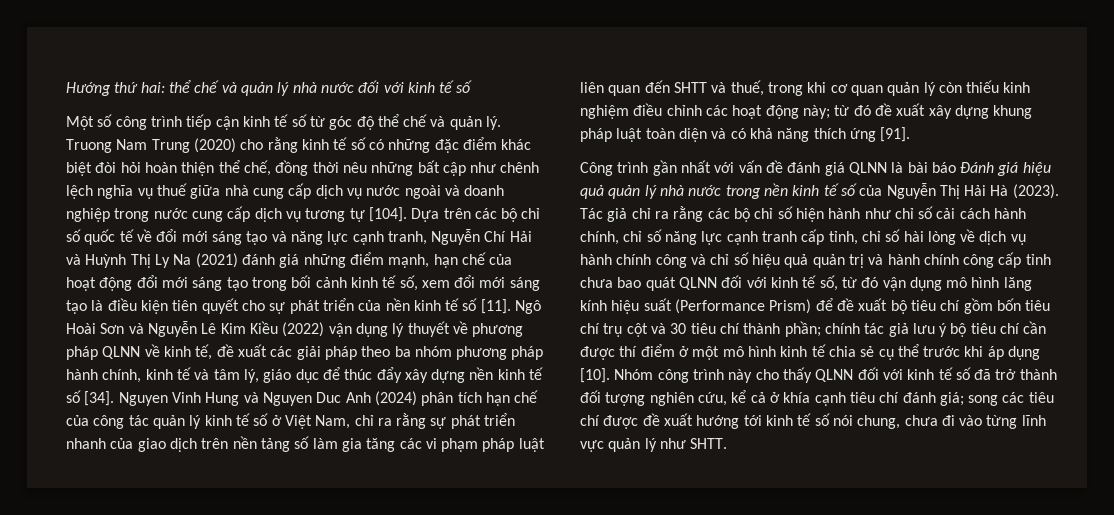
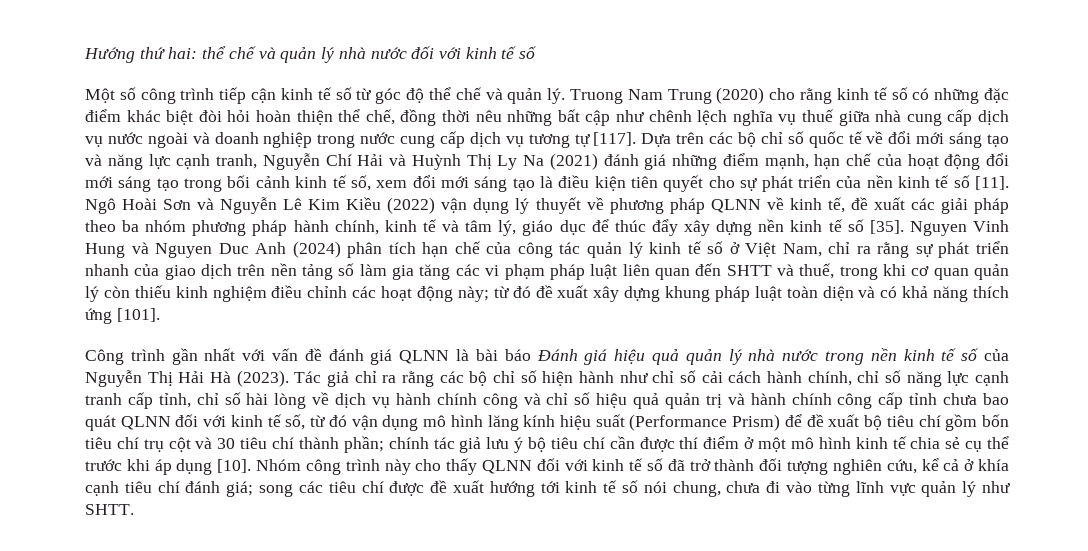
[368,207,407,222] [104]. -> [593,132,637,146] [117].
[84,391,115,406] [34]. -> [869,220,904,234] [35].
[880,127,911,142] [91]. -> [116,308,160,322] [101].

